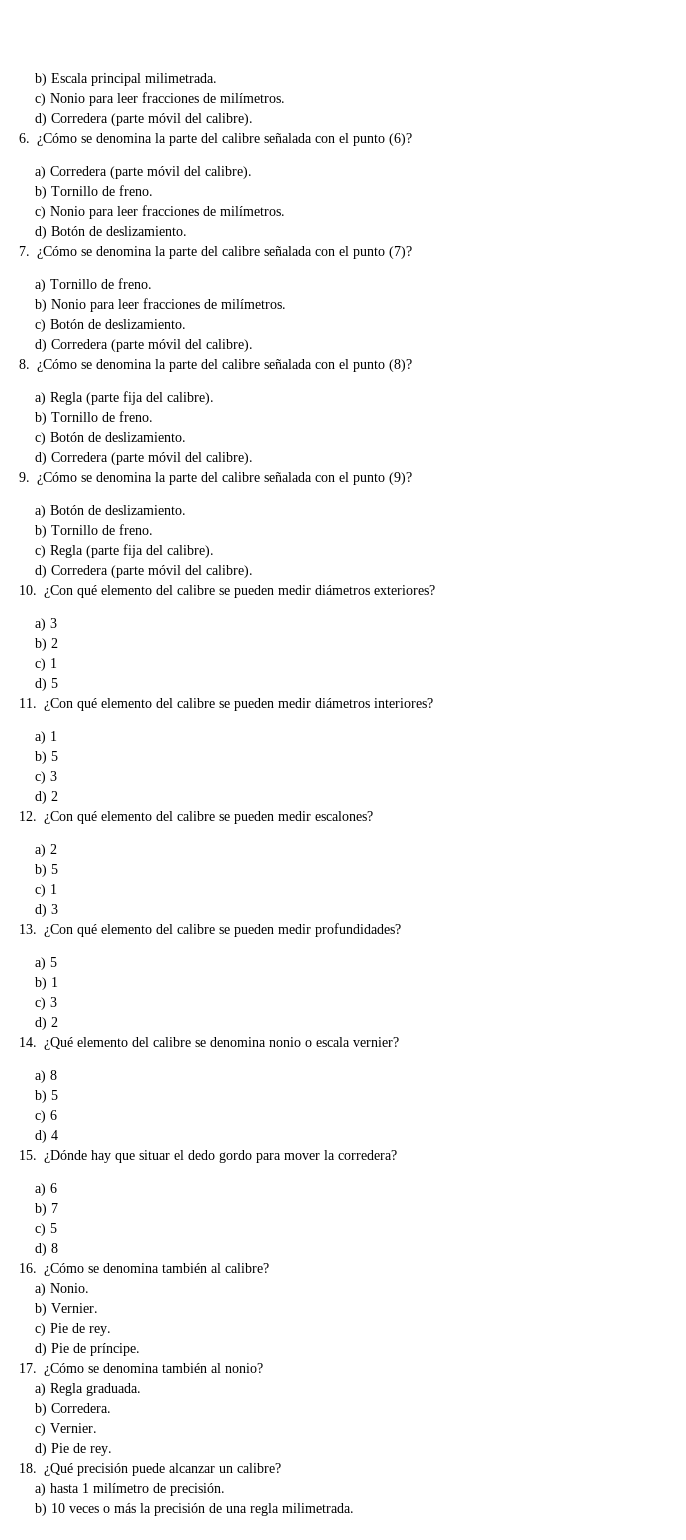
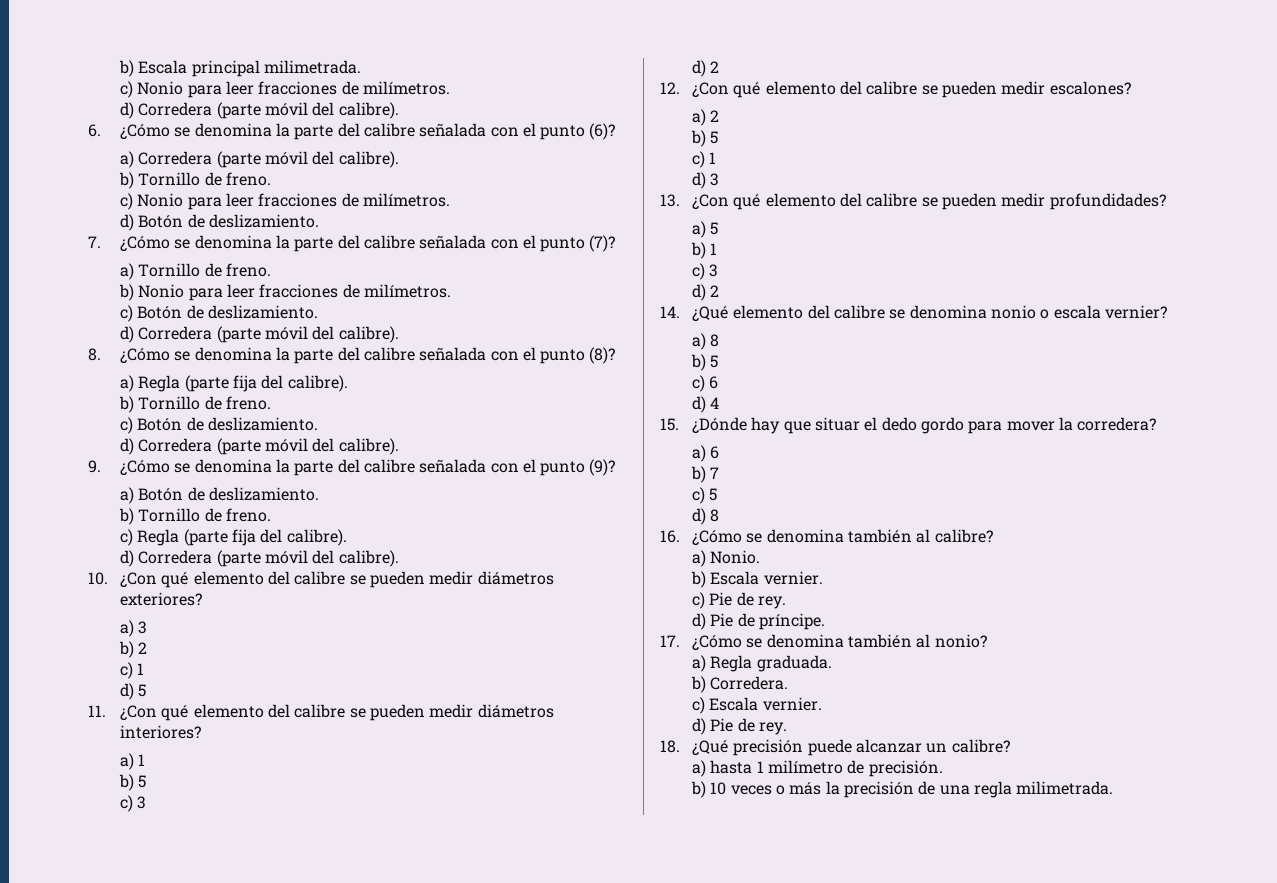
[50,1303,98,1313] Vernier. -> [710,571,823,585] Escala vernier.
[49,1423,97,1433] Vernier. -> [709,697,822,711] Escala vernier.

